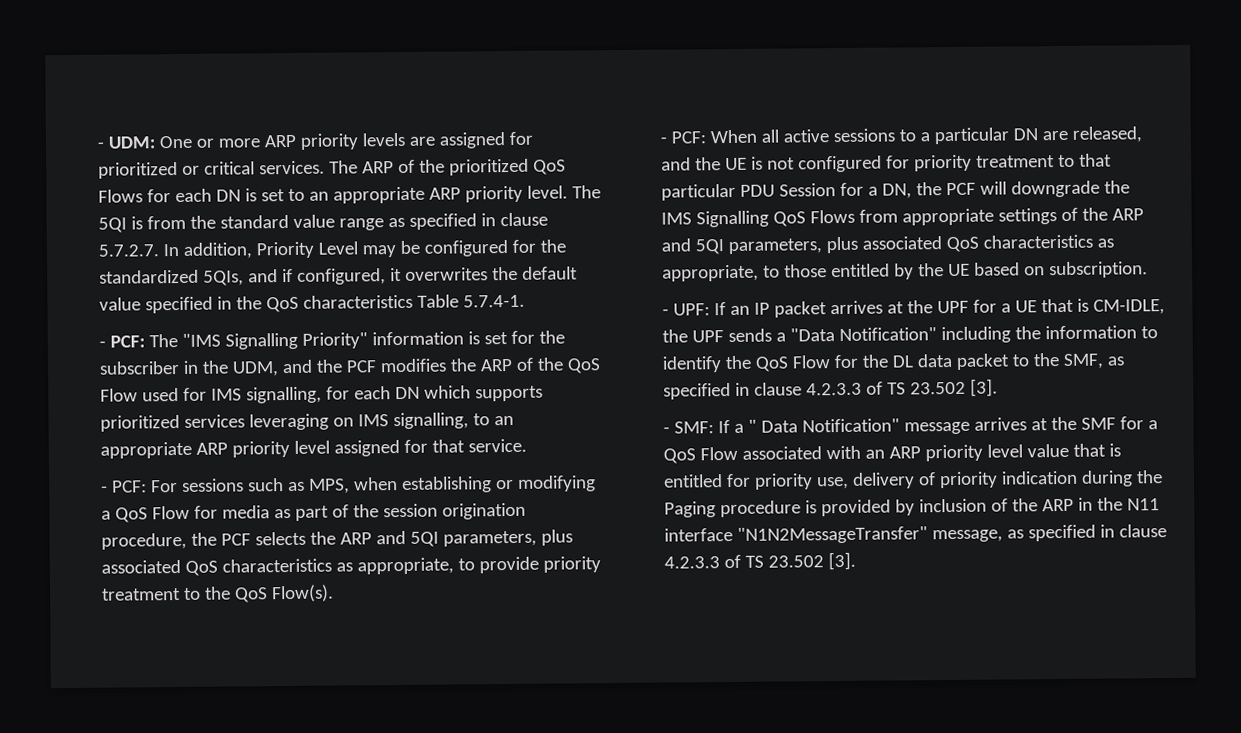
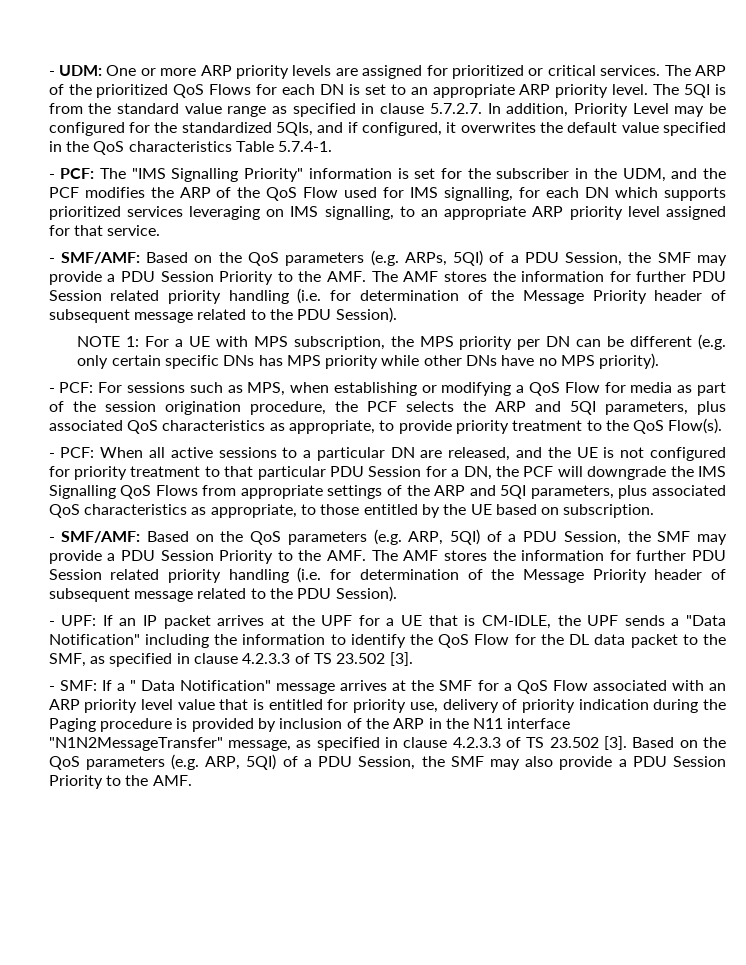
(528, 445) none -> [48,250,727,266] [48,271,727,285] [48,288,726,304] [48,307,397,323] [77,334,727,350] [77,353,660,369] // - SMF/AMF: Based on the QoS parameters (e.g. ARPs, 5QI) of a PDU Session, the SMF may provide a PDU Session Priority to the AMF. The AMF stores the information for further PDU Session related priority handling (i.e. for determination of the Message Priority header of subsequent message related to the PDU Session). // NOTE 1: For a UE with MPS subscription, the MPS priority per DN can be different (e.g. only certain specific DNs has MPS priority while other DNs have no MPS priority).
(1149, 270) none -> [48,529,727,545] [48,550,727,564] [48,567,726,583] [48,586,397,602] // - SMF/AMF: Based on the QoS parameters (e.g. ARP, 5QI) of a PDU Session, the SMF may provide a PDU Session Priority to the AMF. The AMF stores the information for further PDU Session related priority handling (i.e. for determination of the Message Priority header of subsequent message related to the PDU Session).
(857, 561) none -> [632,737,727,748] [48,754,726,770] [48,775,192,789] Based on the QoS parameters (e.g. ARP, 5QI) of a PDU Session, the SMF may also provide a PDU Session Priority to the AMF.

